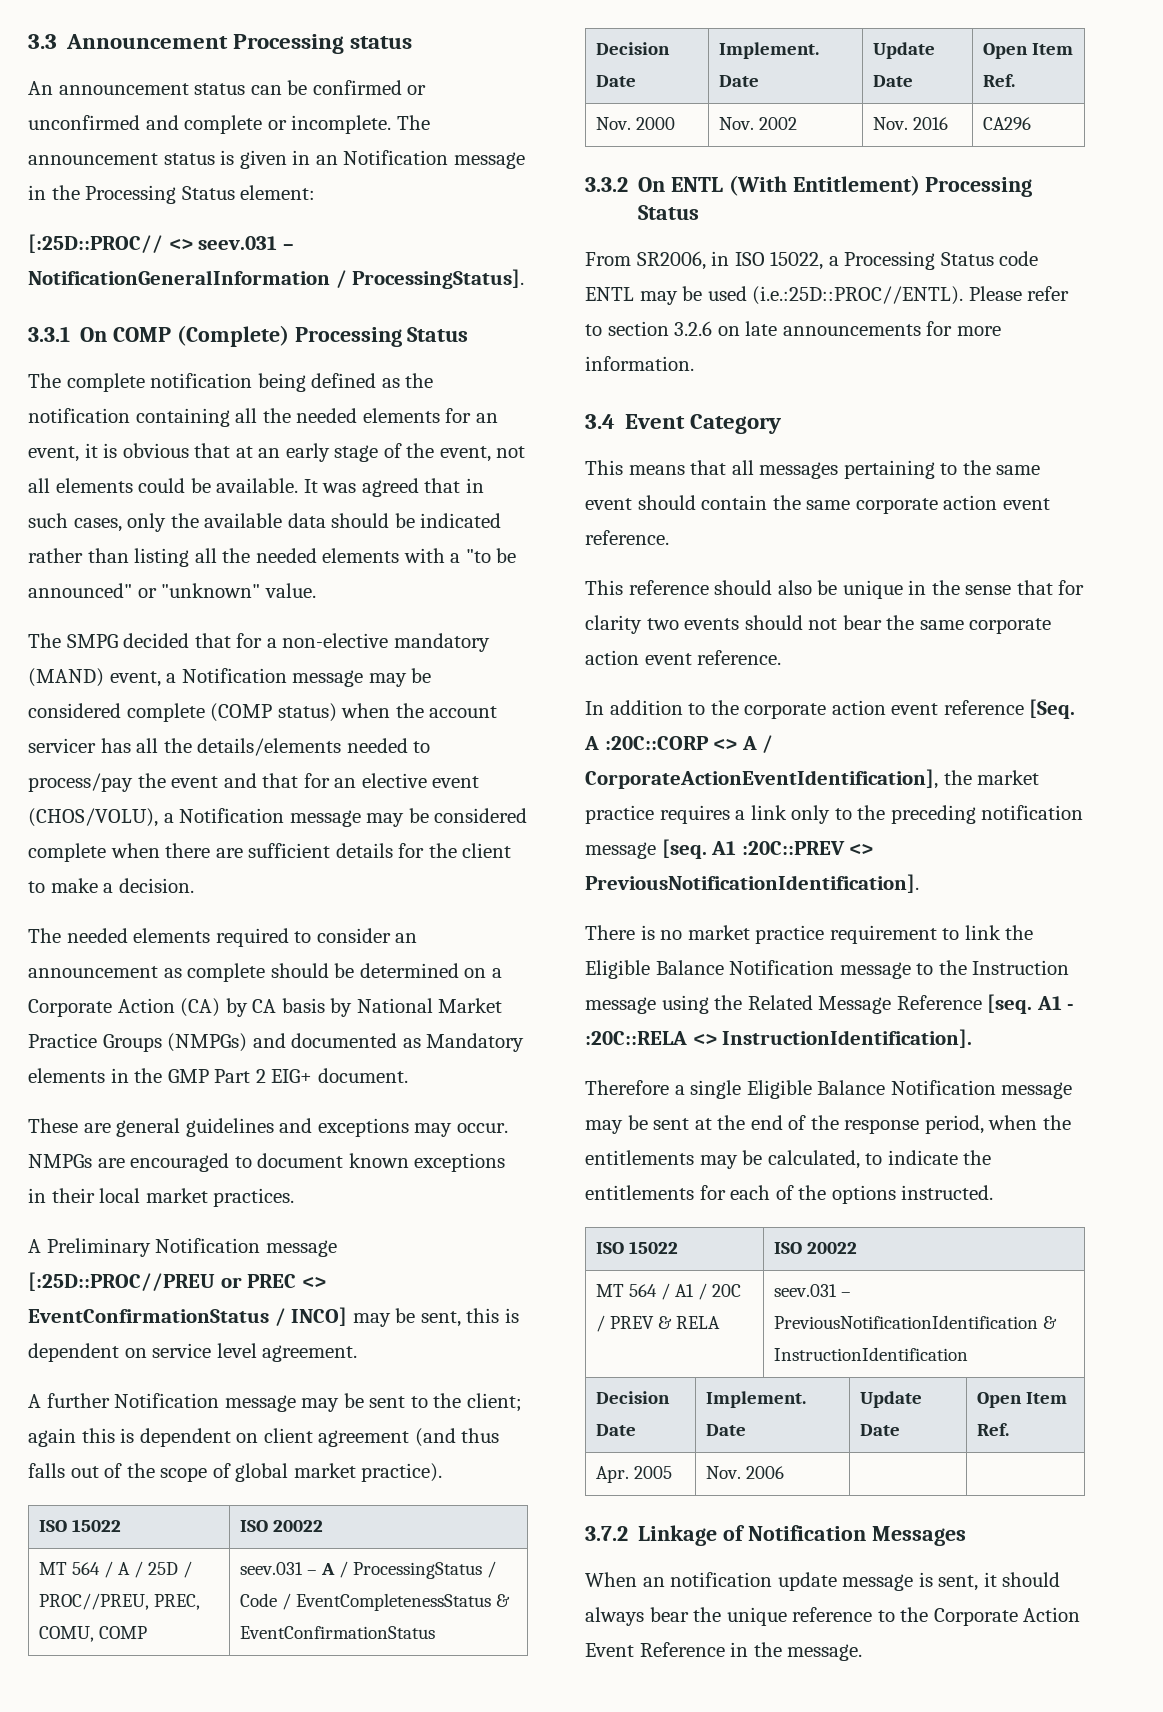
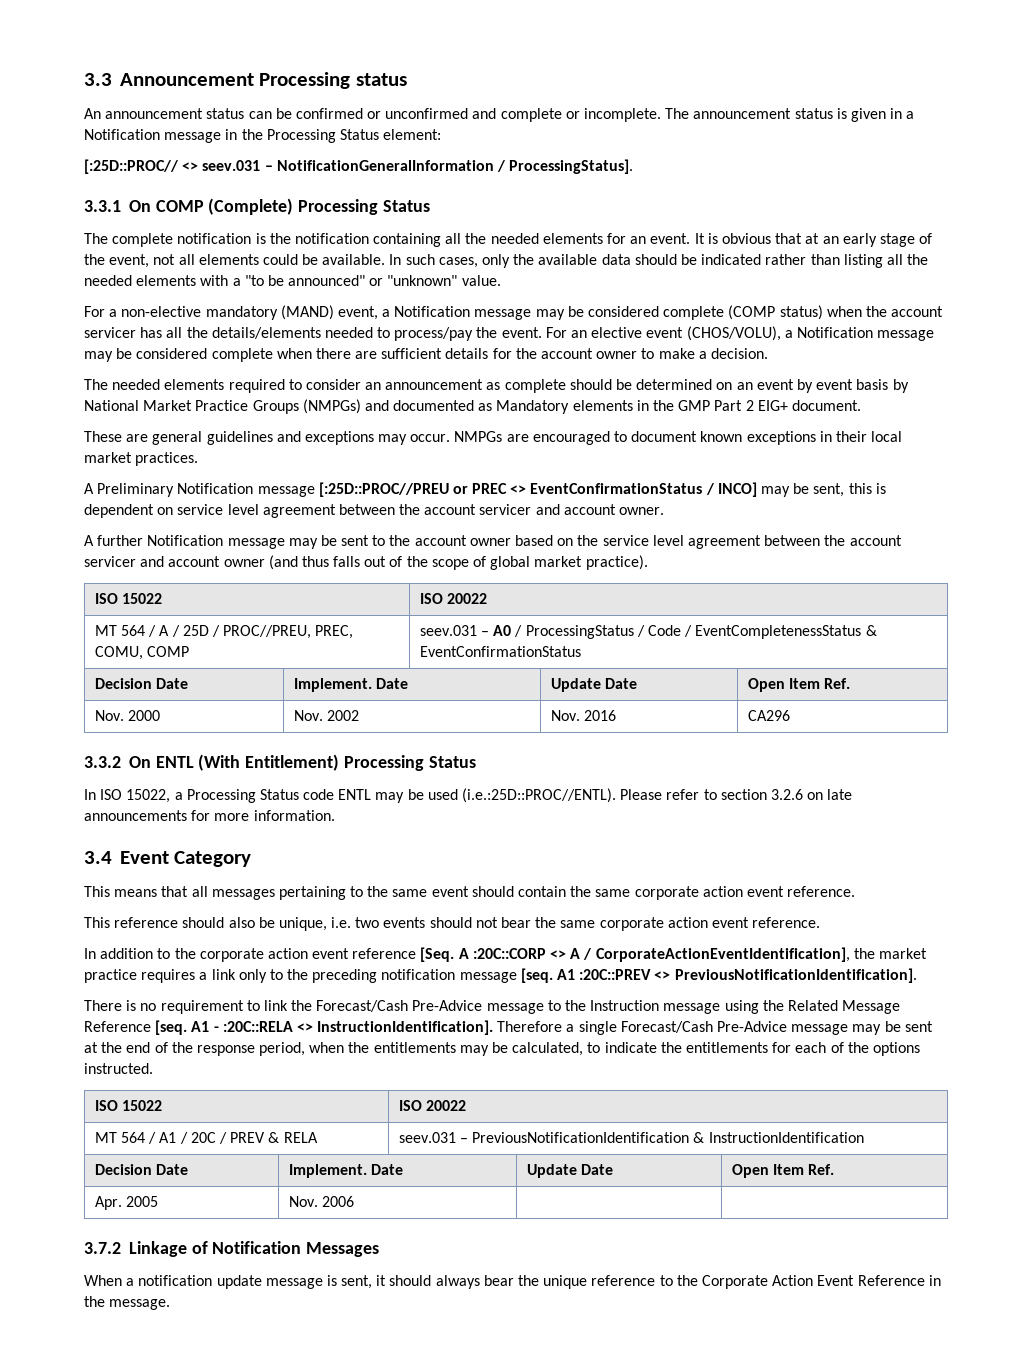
[315,155,338,165] an -> [906,111,915,119] a
[257,373,400,392] being defined as -> [255,233,266,244] is
[28,443,98,462] event, it -> [650,233,705,244] event. It
[303,478,484,497] It was agreed that in -> [389,254,402,265] In
[28,633,263,648] The SMPG decided that for -> [84,306,105,317] For
[171,773,330,788] event and that for -> [501,327,567,338] event. For
[462,843,512,858] client -> [541,348,638,359] account owner
[491,968,502,978] [28,998,277,1017] a Corporate Action (CA) by CA -> [736,379,854,393] an event by event
[262,1345,358,1362] agreement. -> [262,504,665,518] agreement between the account servicer and account owner.
[466,1393,522,1412] [28,1428,410,1447] client; again this is dependent on client agreement -> [414,535,902,549] [84,556,265,567] account owner based on the service level agreement between the account servicer and account owner
[321,1563,336,1575] A -> [493,625,512,636] A0
[585,251,730,270] From SR2006, in -> [84,789,96,800] In
[842,580,1085,599] [585,615,642,634] unique in the sense that for clarity -> [278,917,352,931] unique, i.e.
[687,925,825,944] market practice -> (157, 1007) none
[585,960,835,979] Eligible Balance Notification -> [316,1000,483,1012] Forecast/Cash Pre-Advice
(973, 1038) // -> (494, 1027) none
[746,1080,996,1099] Eligible Balance Notification -> [620,1021,788,1033] Forecast/Cash Pre-Advice
[642,1577,665,1587] an -> [126,1278,135,1286] a

